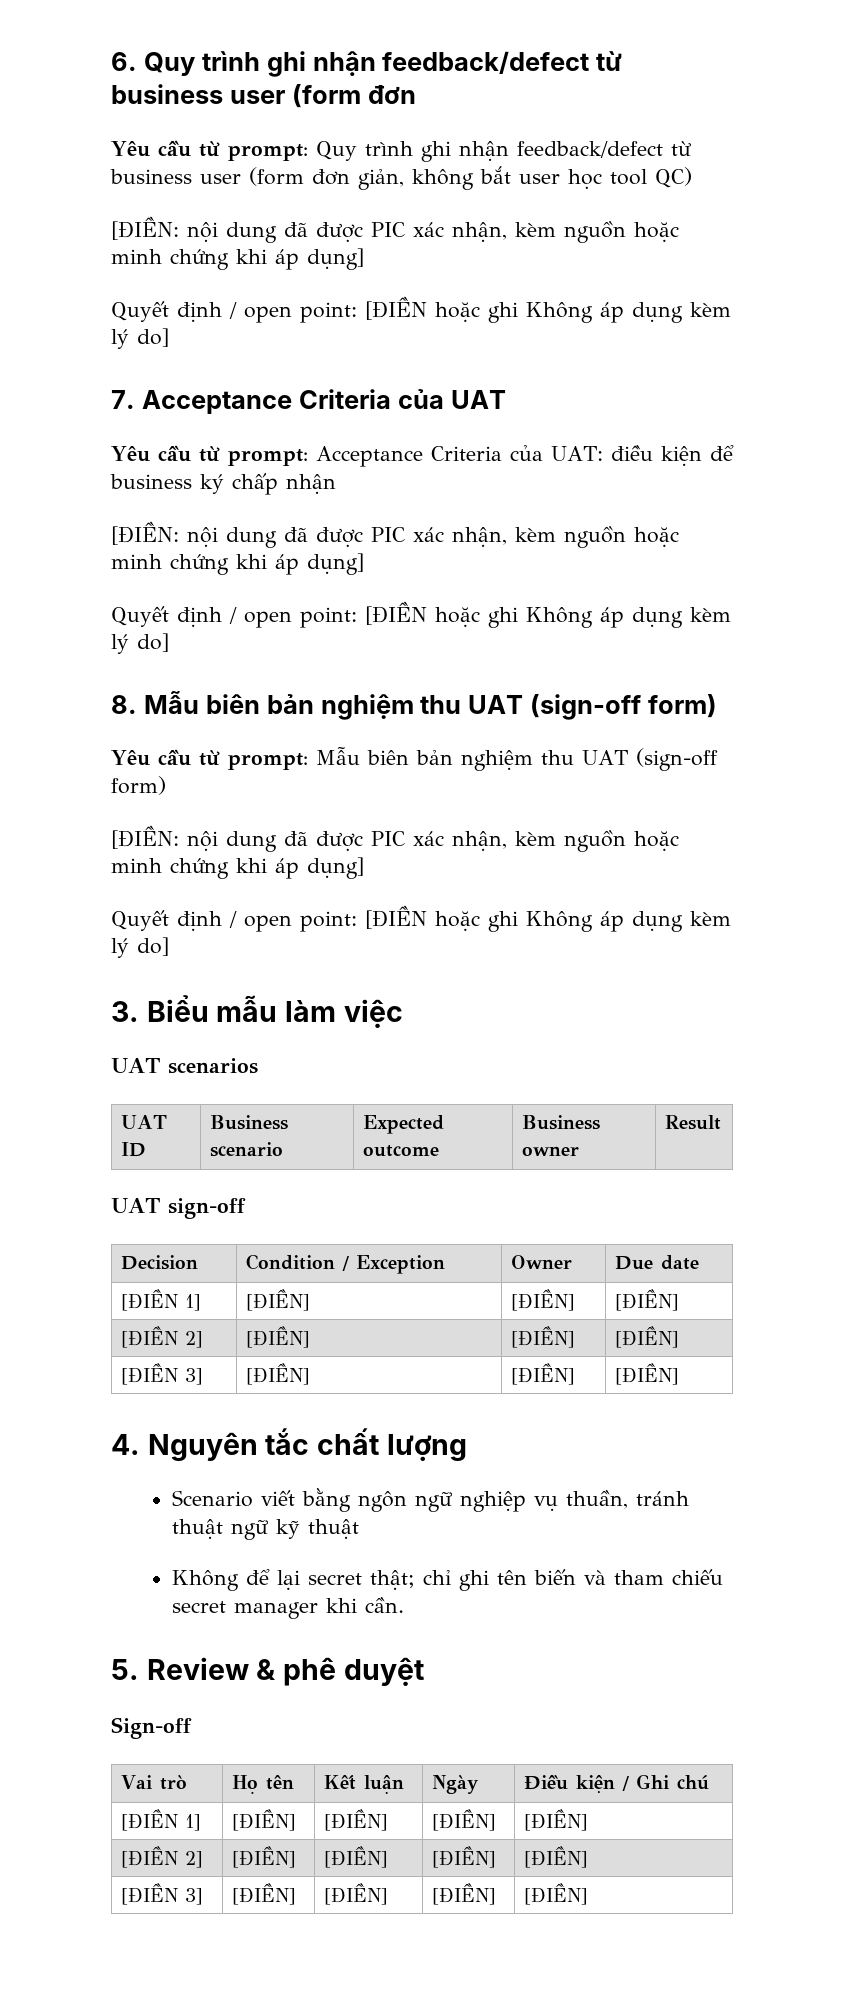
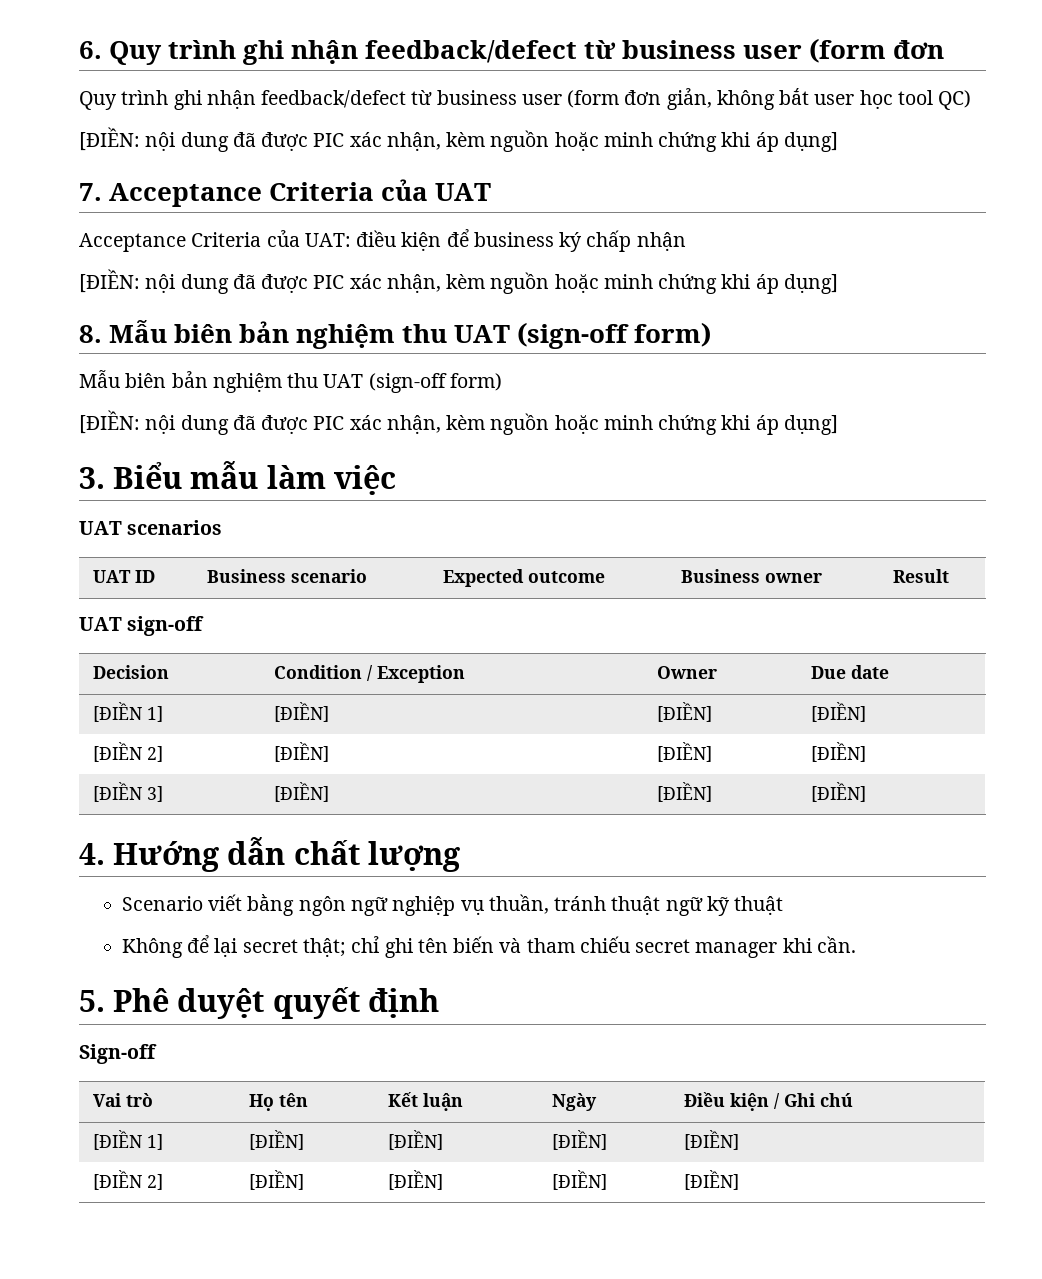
[111,140,308,161] Yêu cầu từ prompt: -> (945, 49) none
[111,296,731,323] [111,328,169,349] // Quyết định / open point: [ĐIỀN hoặc ghi Không áp dụng kèm lý do] -> (838, 142) none
[111,445,308,466] Yêu cầu từ prompt: -> (492, 192) none
[111,601,731,628] [111,633,169,654] // Quyết định / open point: [ĐIỀN hoặc ghi Không áp dụng kèm lý do] -> (838, 284) none
[111,749,308,770] Yêu cầu từ prompt: -> (712, 334) none
[111,905,731,932] [111,937,169,958] // Quyết định / open point: [ĐIỀN hoặc ghi Không áp dụng kèm lý do] -> (838, 425) none
[147,1428,310,1462] Nguyên tắc -> [113,837,286,872] Hướng dẫn
[146,1657,337,1686] Review & phê -> [113,988,170,1012] Phê
(424, 1671) none -> [272,987,439,1019] quyết định
[120,1883,203,1905] [231,1883,296,1905] [323,1883,388,1905] [431,1883,496,1905] [523,1883,588,1905] // [ĐIỀN 3] | [ĐIỀN] | [ĐIỀN] | [ĐIỀN] | [ĐIỀN] -> (740, 1180) none

